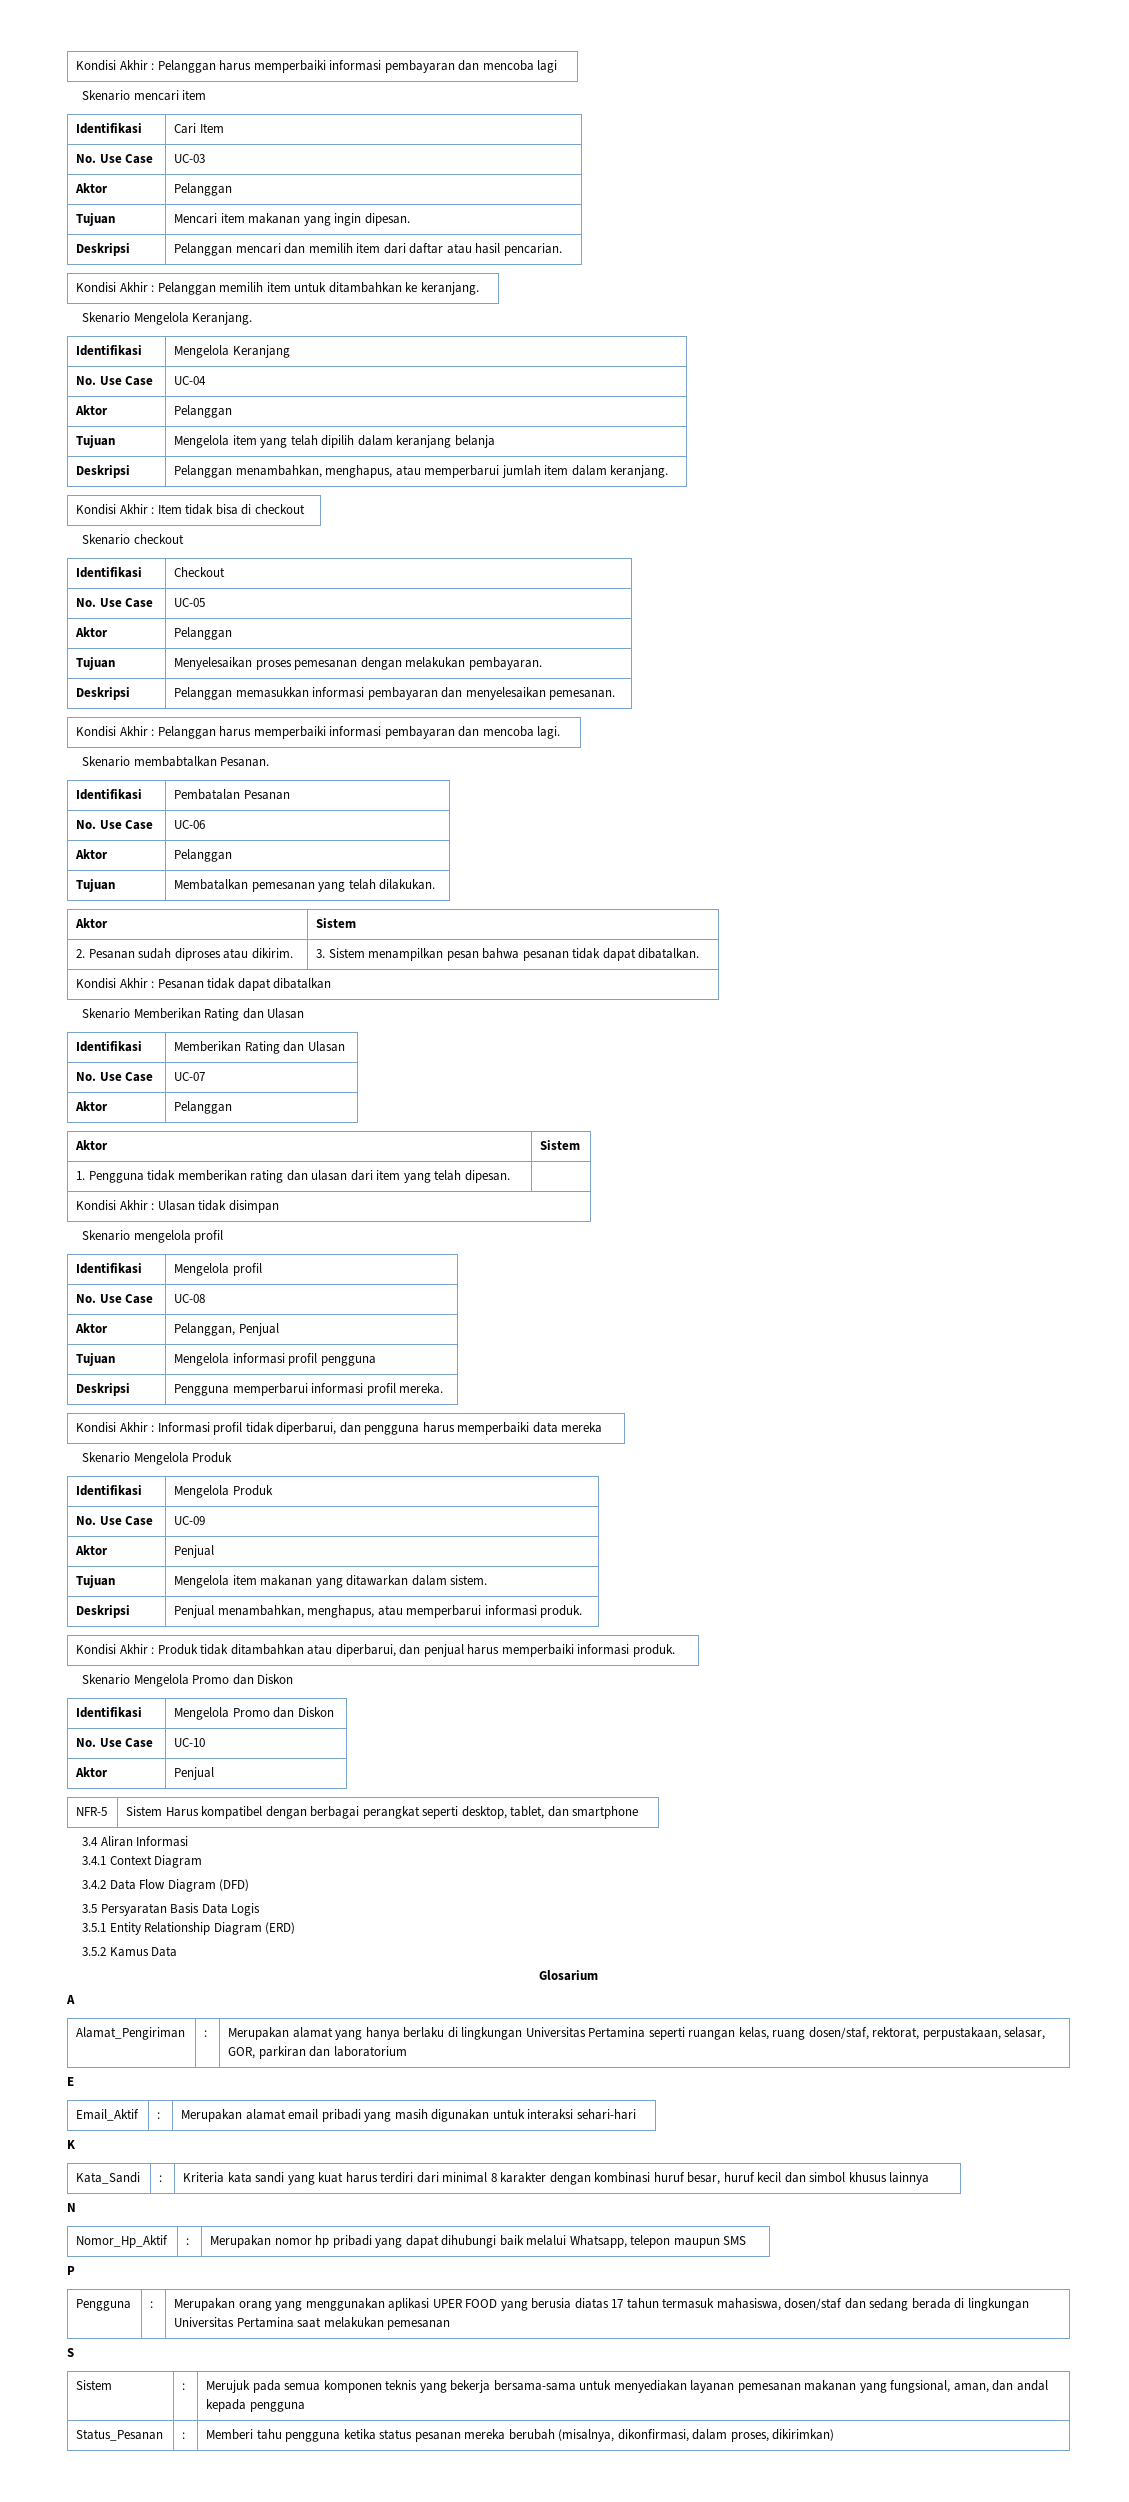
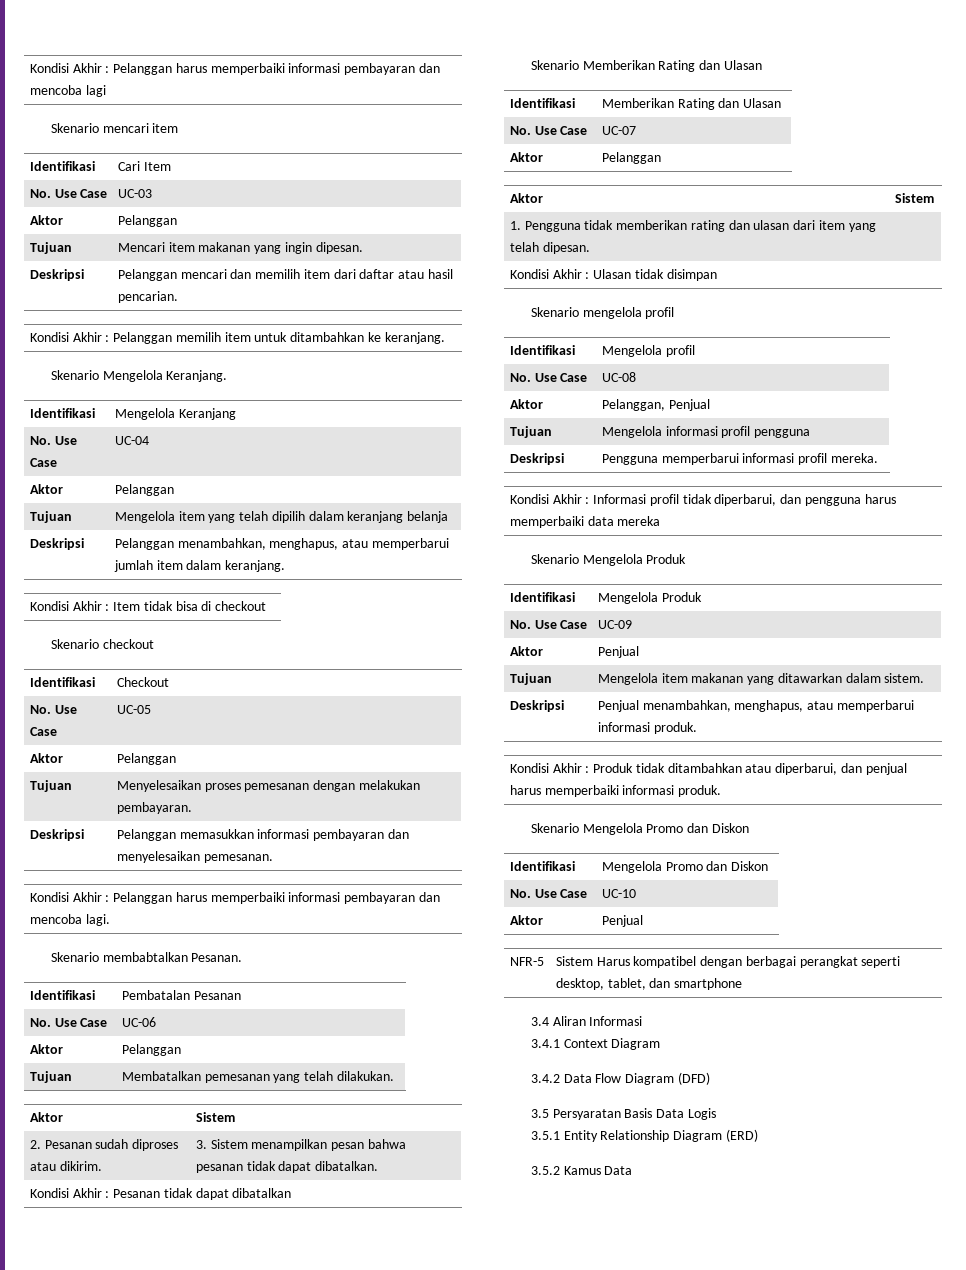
[539,1970,598,1981] [66,1995,75,2004] [76,2027,186,2040] [204,2030,208,2037] [228,2027,1046,2040] [228,2046,407,2059] [67,2077,74,2086] [76,2109,140,2121] [157,2112,161,2119] [181,2109,636,2122] [67,2140,76,2149] [76,2172,141,2184] [159,2175,163,2182] [183,2172,930,2185] [67,2203,76,2212] [76,2235,169,2248] [186,2238,190,2245] [210,2235,747,2248] [67,2266,75,2275] [76,2299,132,2311] [150,2301,154,2308] [174,2298,1029,2311] [174,2317,451,2330] [67,2348,74,2357] [76,2380,113,2390] [182,2383,186,2390] [206,2380,1048,2393] [206,2399,305,2412] [76,2429,164,2441] [182,2432,186,2439] [206,2429,835,2442] // Glosarium // A // Alamat_Pengiriman | : | Merupakan alamat yang hanya berlaku di lingkungan Universitas Pertamina seperti ruangan kelas, ruang dosen/staf, rektorat, perpustakaan, selasar, GOR, parkiran dan laboratorium // E // Email_Aktif | : | Merupakan alamat email pribadi yang masih digunakan untuk interaksi sehari-hari // K // Kata_Sandi | : | Kriteria kata sandi yang kuat harus terdiri dari minimal 8 karakter dengan kombinasi huruf besar, huruf kecil dan simbol khusus lainnya // N // Nomor_Hp_Aktif | : | Merupakan nomor hp pribadi yang dapat dihubungi baik melalui Whatsapp, telepon maupun SMS // P // Pengguna | : | Merupakan orang yang menggunakan aplikasi UPER FOOD yang berusia diatas 17 tahun termasuk mahasiswa, dosen/staf dan sedang berada di lingkungan Universitas Pertamina saat melakukan pemesanan // S // Sistem | : | Merujuk pada semua komponen teknis yang bekerja bersama-sama untuk menyediakan layanan pemesanan makanan yang fungsional, aman, dan andal kepada pengguna // Status_Pesanan | : | Memberi tahu pengguna ketika status pesanan mereka berubah (misalnya, dikonfirmasi, dalam proses, dikirimkan) -> (633, 1170) none

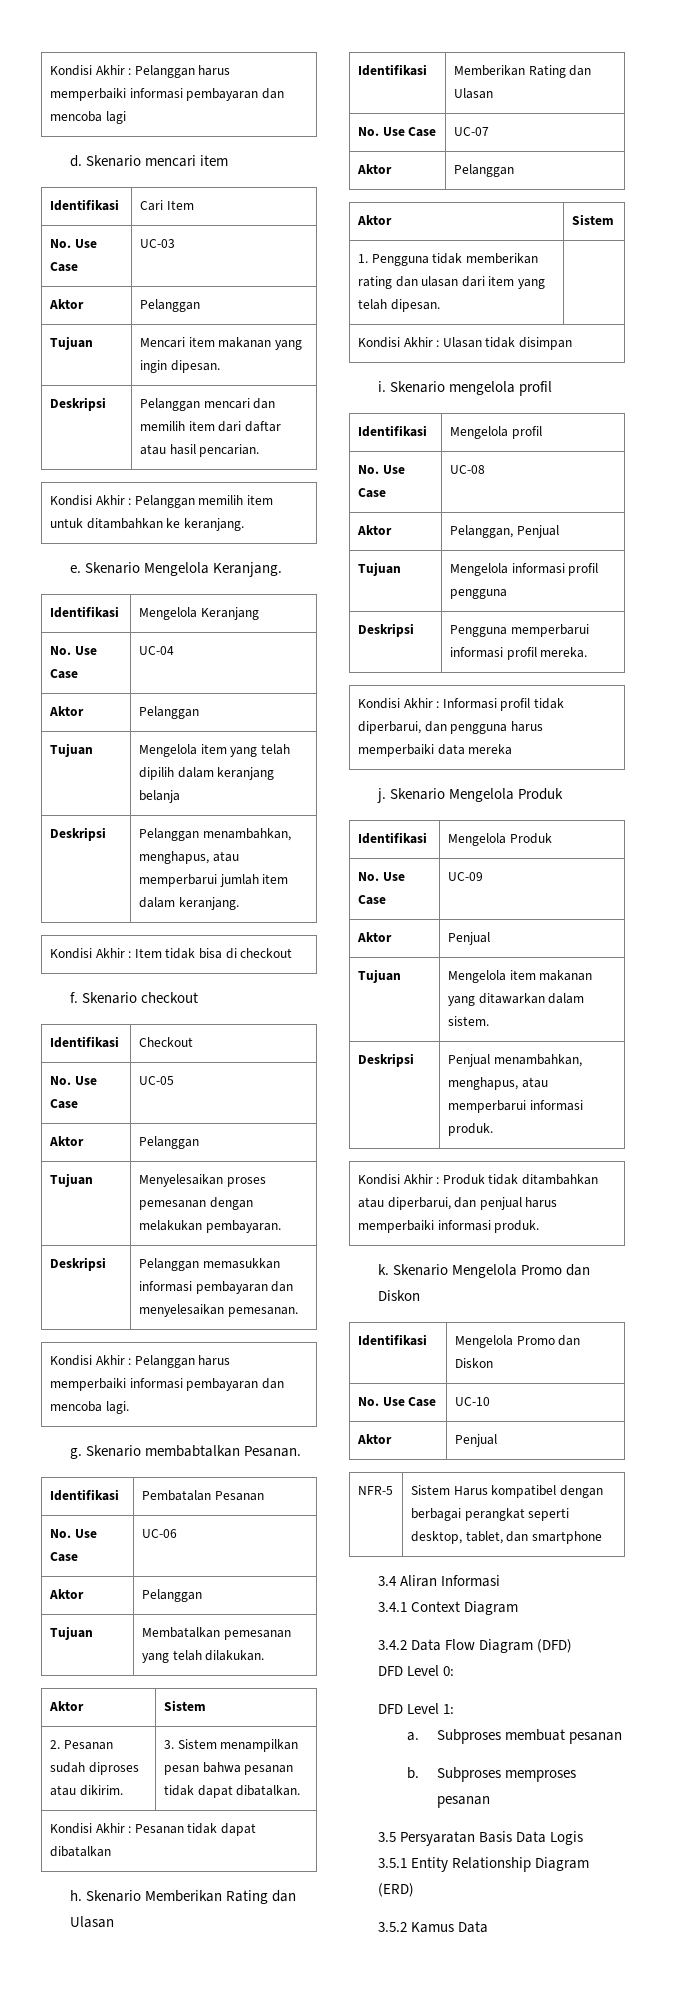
(106, 91) none -> [70,155,83,167] d.
(445, 338) none -> [70,565,82,573] e.
(267, 606) none -> [70,992,79,1003] f.
(110, 920) none -> [70,1448,83,1459] g.
(292, 1193) none -> [70,1890,83,1901] h.
(717, 275) none -> [378,381,387,392] i.
(661, 521) none -> [377,788,387,803] j.
(722, 791) none -> [378,1264,390,1275] k.
(710, 1078) none -> [378,1665,455,1676] [378,1703,455,1714] [407,1729,622,1744] [407,1767,576,1782] [436,1796,490,1808] // DFD Level 0: // DFD Level 1: // a. Subproses membuat pesanan // b. Subproses memproses pesanan

